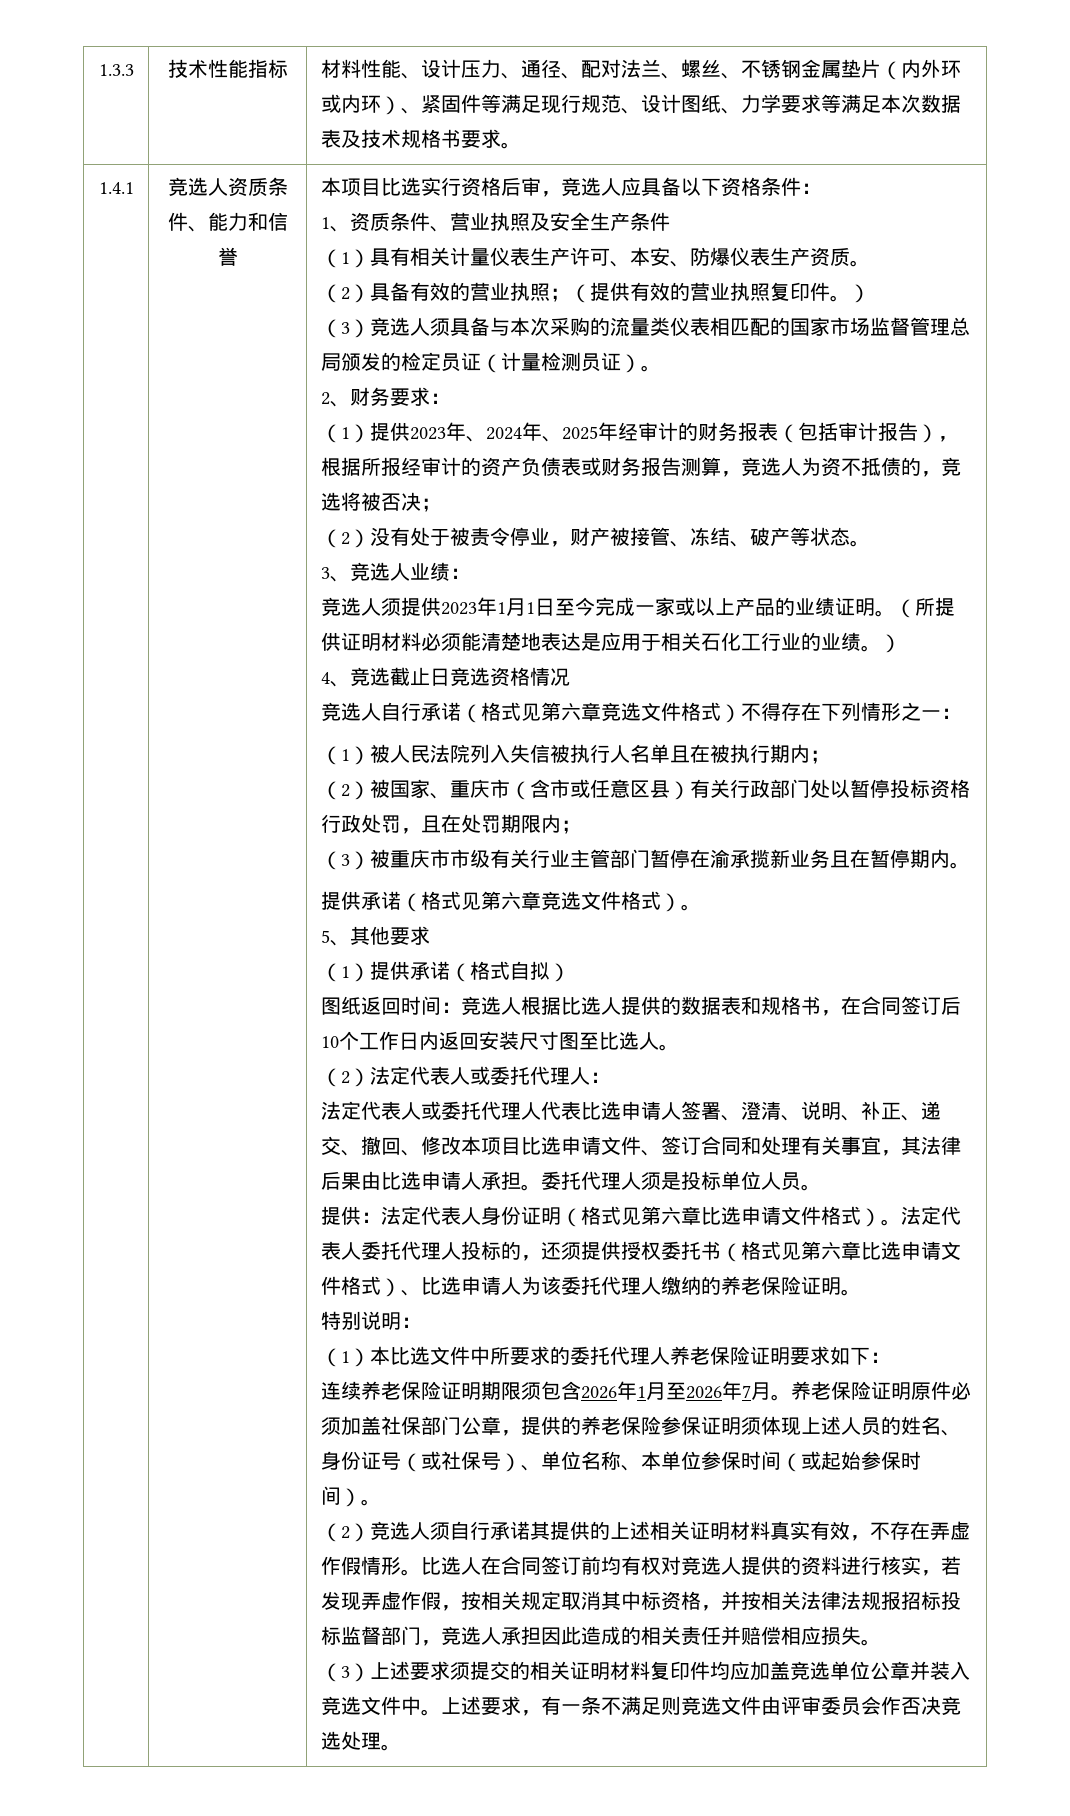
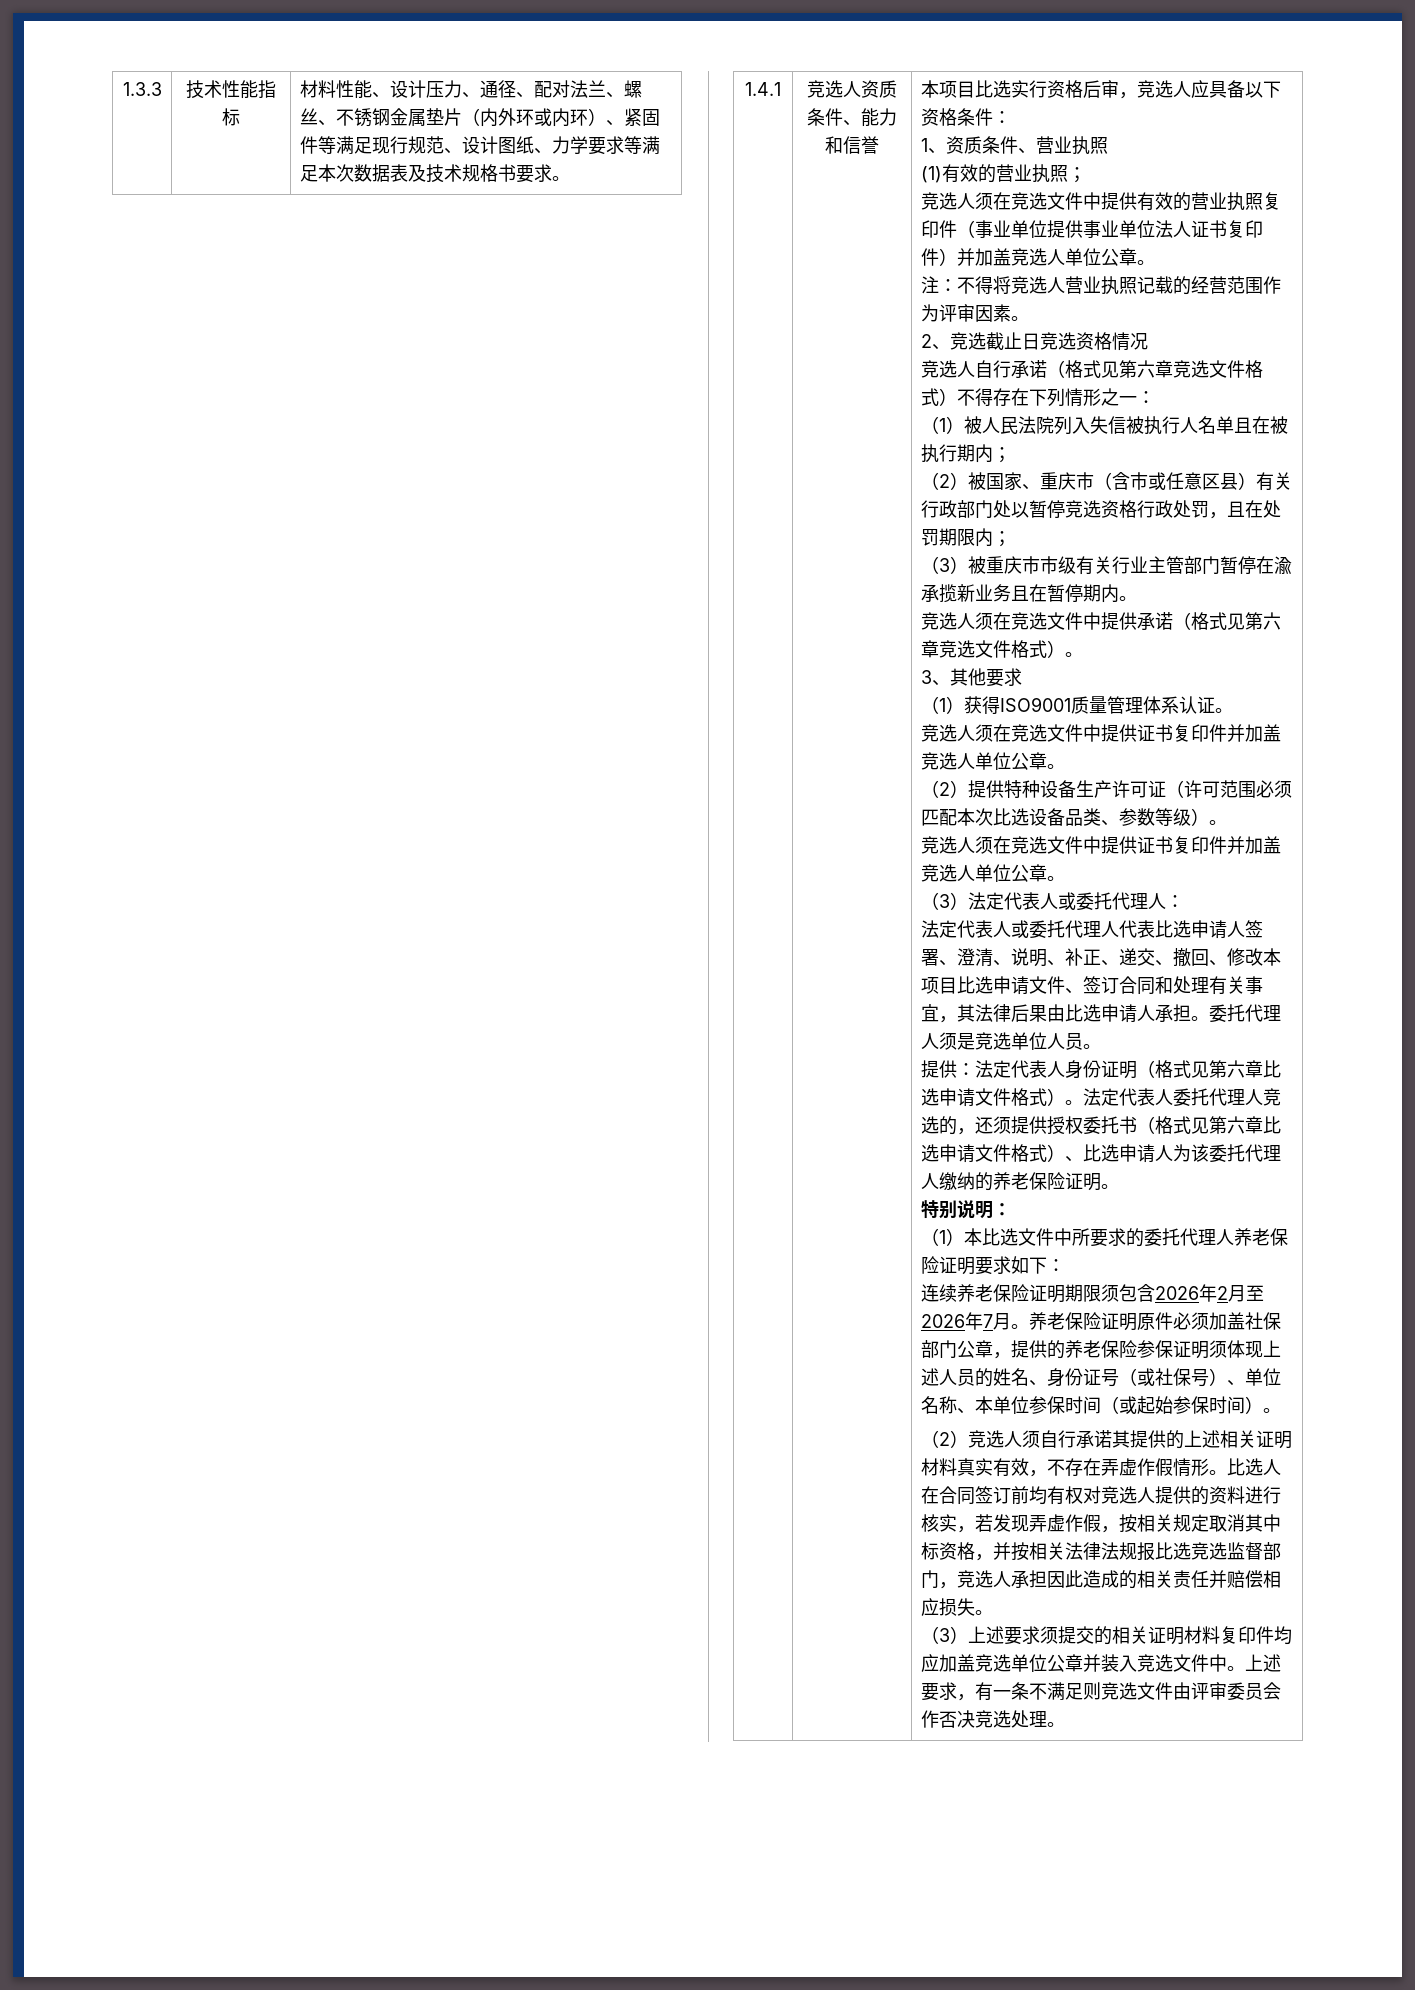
[529,212,670,231] [320,247,870,268] [320,282,410,303] 及安全生产条件 // （1）具有相关计量仪表生产许可、本安、防爆仪表生产资质。 // （2）具备 -> [920,166,942,183] // (1)
[569,284,590,303] （ -> [920,192,1101,210] // 竞选人须在竞选文件中
[829,284,870,303] [320,317,970,338] [320,352,661,373] [320,387,450,407] [320,422,958,443] [320,457,961,477] [320,492,441,512] [320,527,870,548] [320,562,470,582] [320,597,955,618] [320,632,901,653] [320,672,330,684] 。） // （3）竞选人须具备与本次采购的流量类仪表相匹配的国家市场监督管理总局颁发的检定员证（计量检测员证）。 // 2、财务要求： // （1）提供2023年、2024年、2025年经审计的财务报表（包括审计报告），根据所报经审计的资产负债表或财务报告测算，竞选人为资不抵债的，竞选将被否决； // （2）没有处于被责令停业，财产被接管、冻结、破产等状态。 // 3、竞选人业绩： // 竞选人须提供2023年1月1日至今完成一家或以上产品的业绩证明。（所提供证明材料必须能清楚地表达是应用于相关石化工行业的业绩。） // 4 -> [956,220,1263,238] [920,248,1155,266] [920,276,1281,295] [920,304,1029,322] [920,334,932,348] （事业单位提供事业单位法人证书复印件）并加盖竞选人单位公章。 // 注：不得将竞选人营业执照记载的经营范围作为评审因素。 // 2
[889,779,930,798] 投标 -> [1064,500,1101,518] 竞选
(970, 865) none -> [920,612,1101,630] 竞选人须在竞选文件中
[320,930,330,943] 5 -> [920,670,932,684] 3
[369,961,570,982] [320,996,961,1016] [320,1031,679,1051] [320,1068,350,1087] 提供承诺（格式自拟） // 图纸返回时间：竞选人根据比选人提供的数据表和规格书，在合同签订后10个工作日内返回安装尺寸图至比选人。 // （2 -> [963,696,1233,714] [920,724,1281,742] [920,752,1065,770] [920,780,1292,798] [920,808,1227,826] [920,836,1281,854] [920,864,1065,882] [920,892,950,910] 获得ISO9001质量管理体系认证。 // 竞选人须在竞选文件中提供证书复印件并加盖竞选人单位公章。 // （2）提供特种设备生产许可证（许可范围必须匹配本次比选设备品类、参数等级）。 // 竞选人须在竞选文件中提供证书复印件并加盖竞选人单位公章。 // （3
[680,1171,721,1190] 投标 -> [974,1032,1011,1050] 竞选
[460,1241,501,1260] 投标 -> [1262,1088,1281,1106] [920,1116,939,1134] 竞选
[636,1386,646,1398] 1 -> [1216,1286,1228,1300] 2
[900,1591,961,1610] [320,1626,341,1645] 招标投标 -> [1154,1542,1227,1560] 比选竞选

